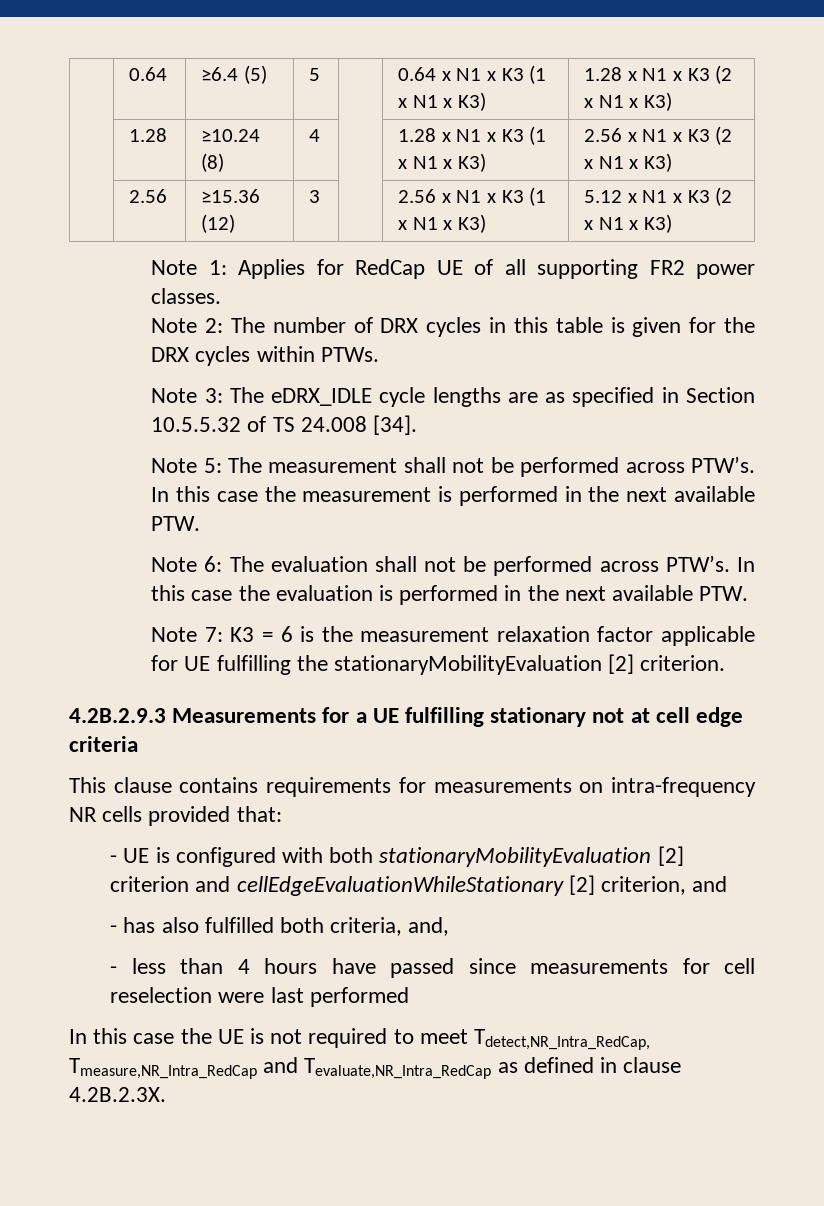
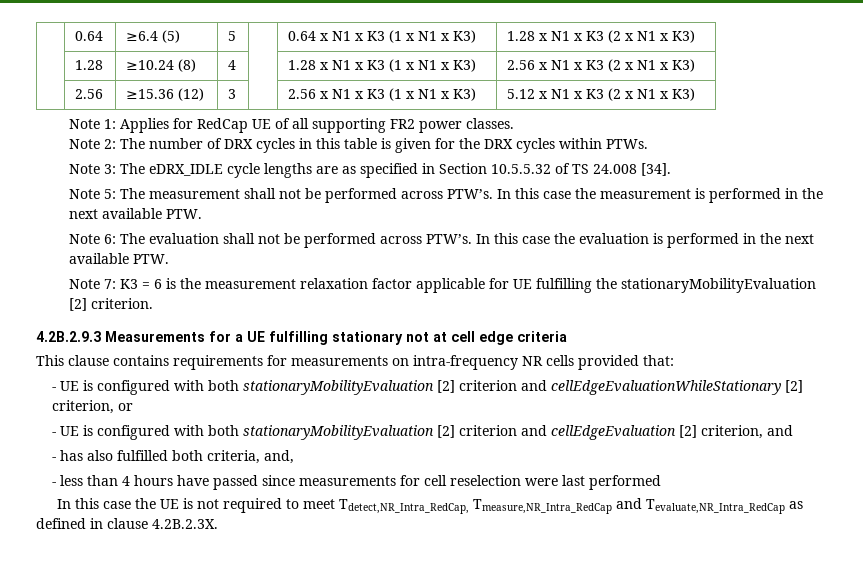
(686, 885) none -> [118,403,134,411] [52,425,764,440] or // - UE is configured with both stationaryMobilityEvaluation [2] criterion and cellEdgeEvaluation [2] criterion,

